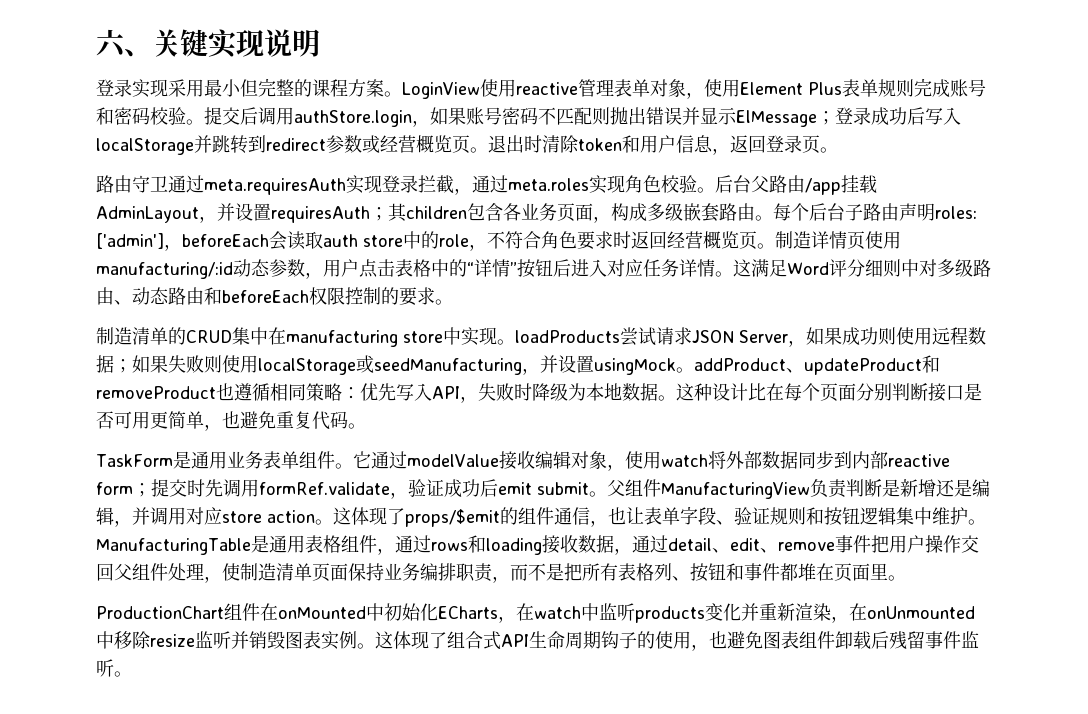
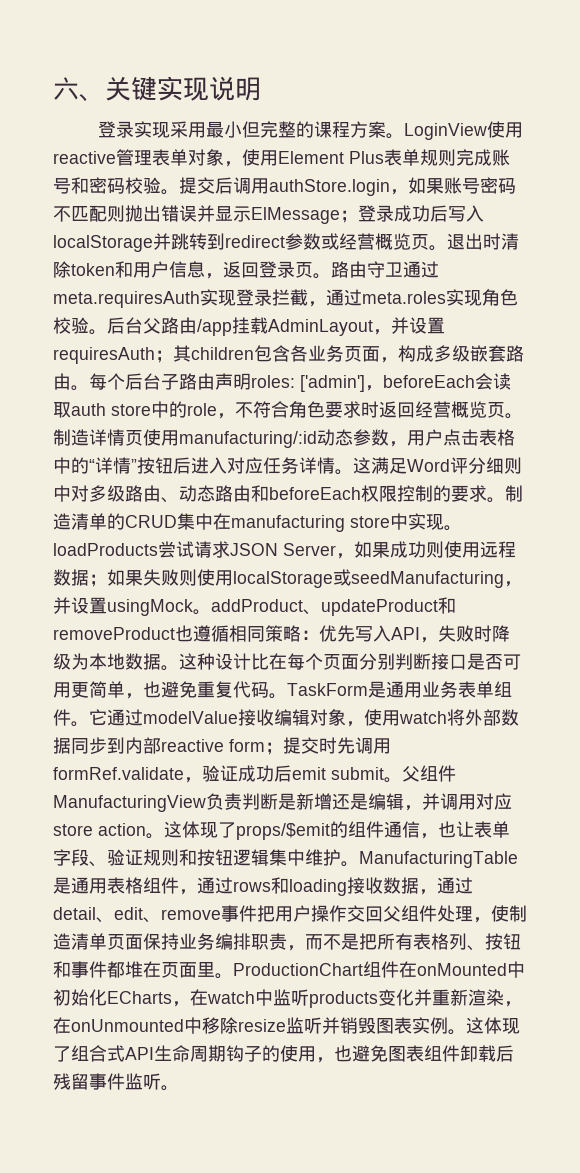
(838, 150) // -> (331, 276) none
(453, 302) // -> (505, 500) none
(366, 426) // -> (287, 696) none
(906, 578) // -> (233, 976) none

